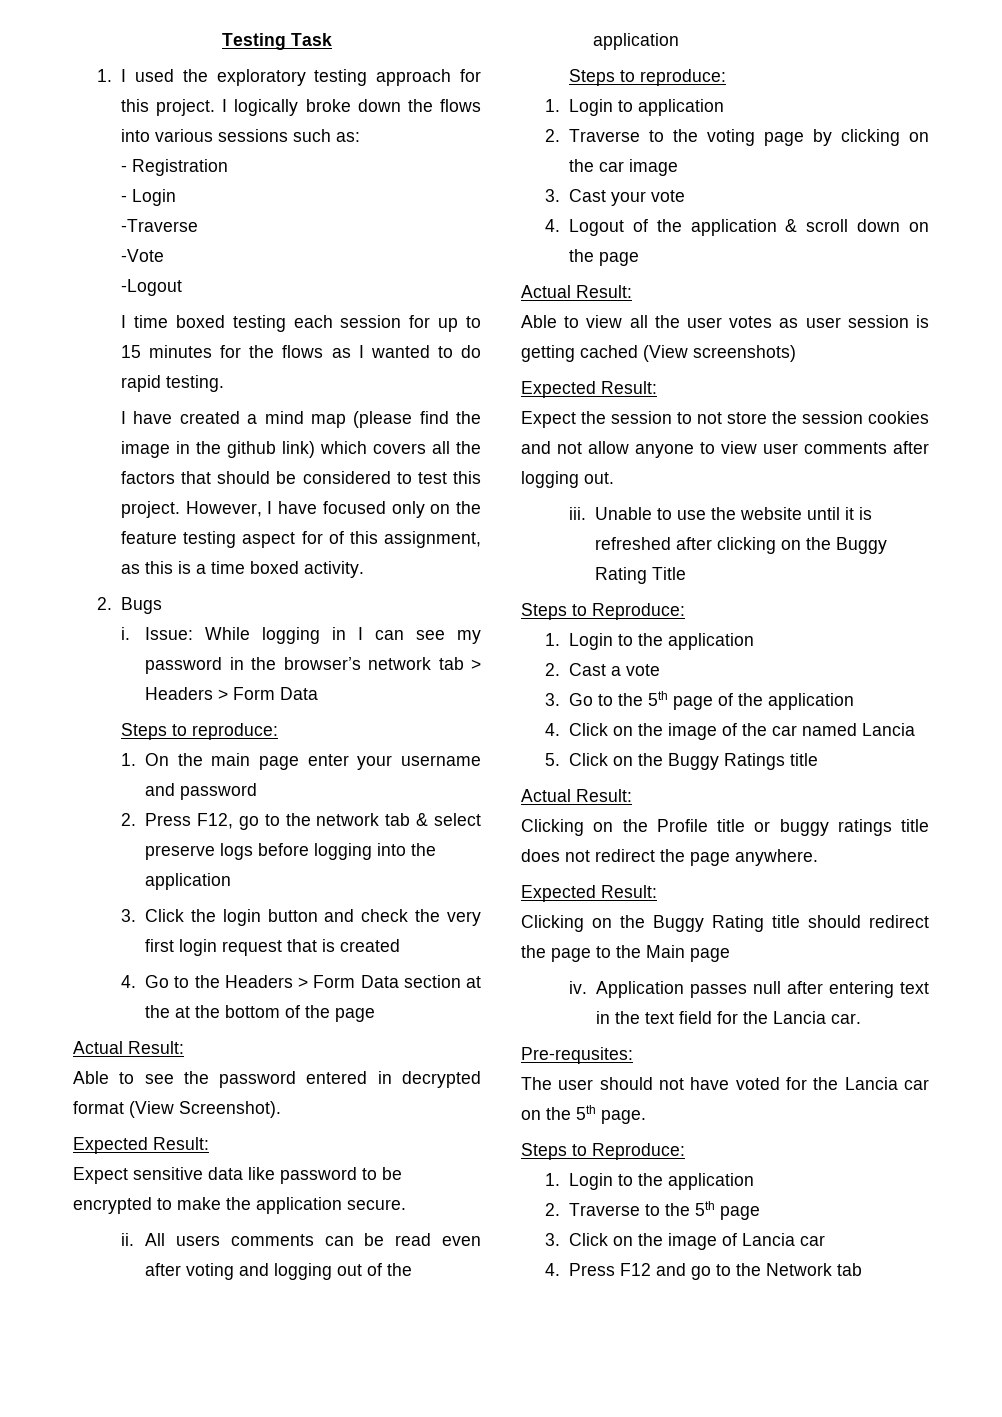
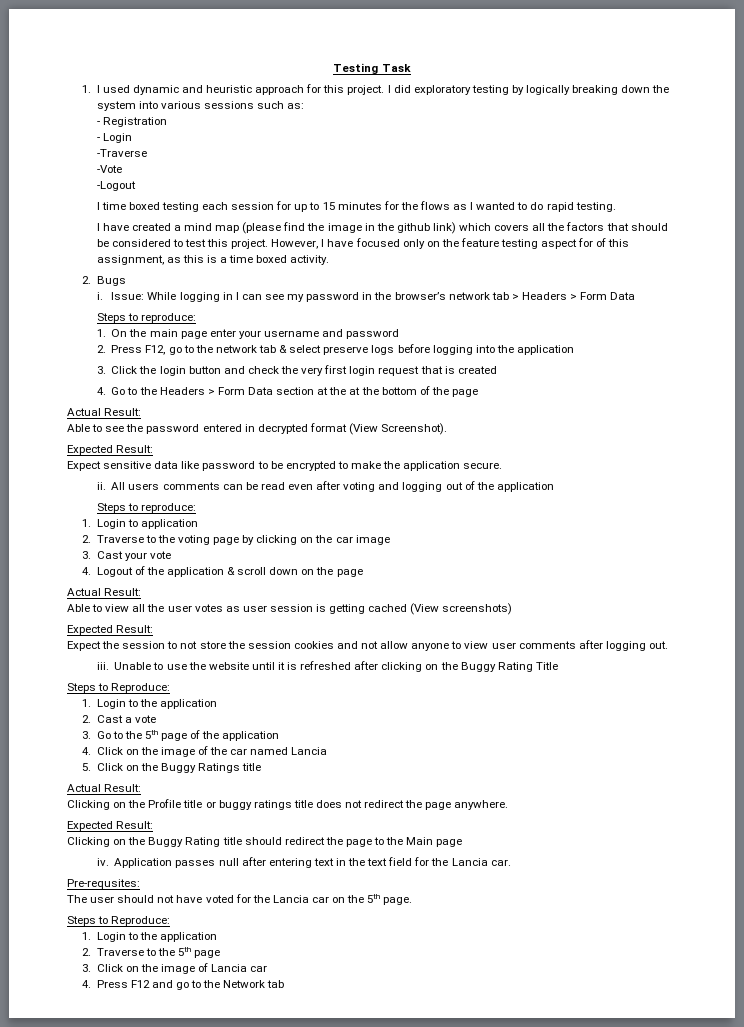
[182,69,368,86] the exploratory testing -> [132,85,252,95] dynamic and heuristic
[234,99,351,116] logically broke -> [393,85,619,95] did exploratory testing by logically breaking
[440,99,482,112] flows -> [96,101,136,111] system

